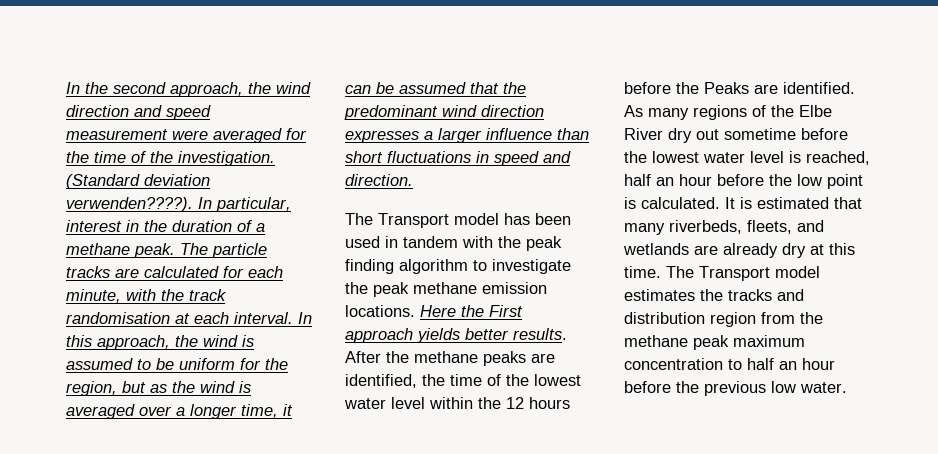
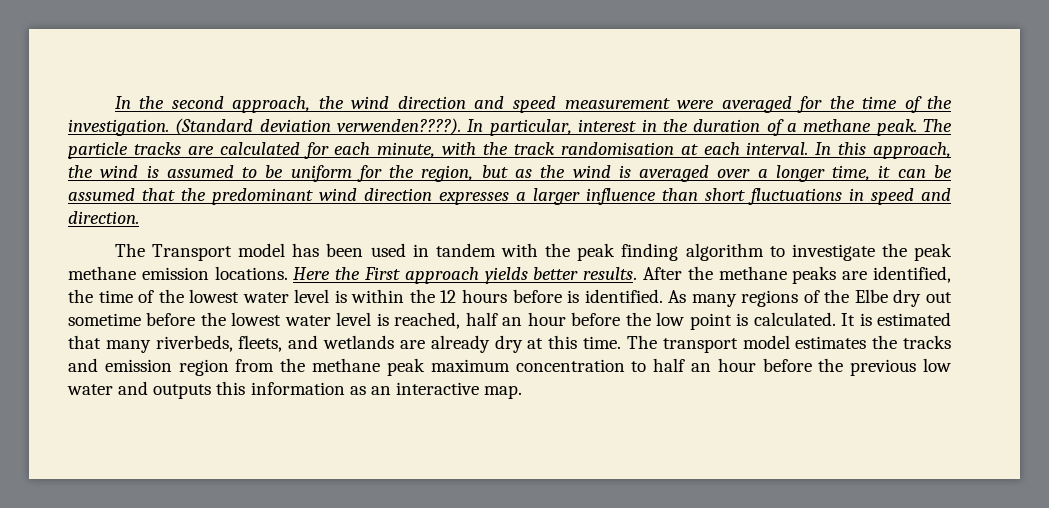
(425, 403) none -> [334,290,347,303] is
[676,82,778,94] the Peaks are -> [567,290,580,303] is
[624,128,663,140] River -> (888, 296) none
[699,266,770,281] Transport -> [662,338,738,353] transport
[624,312,705,324] distribution -> [104,359,172,372] emission
[800,382,847,393] water. -> [67,381,523,399] water and outputs this information as an interactive map.

